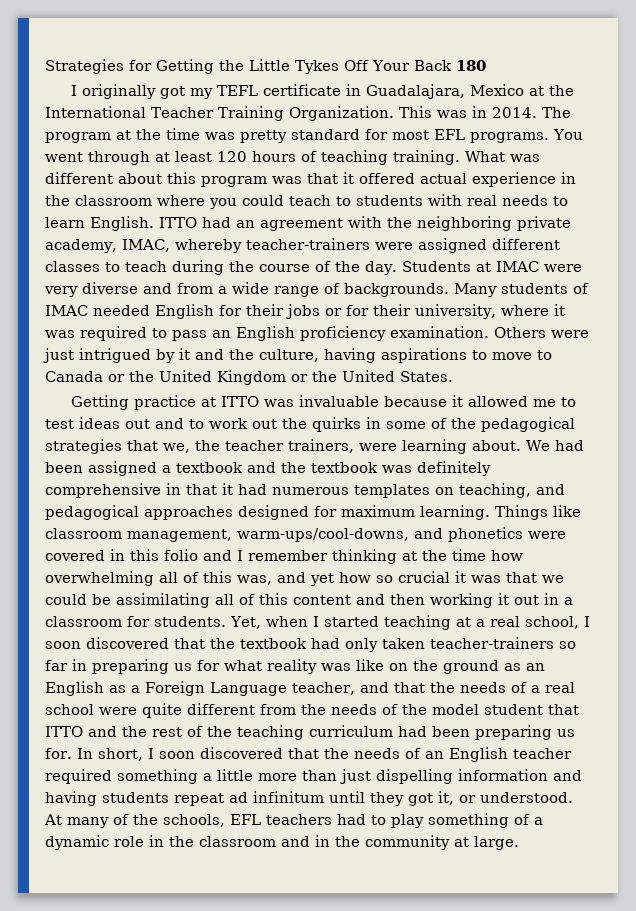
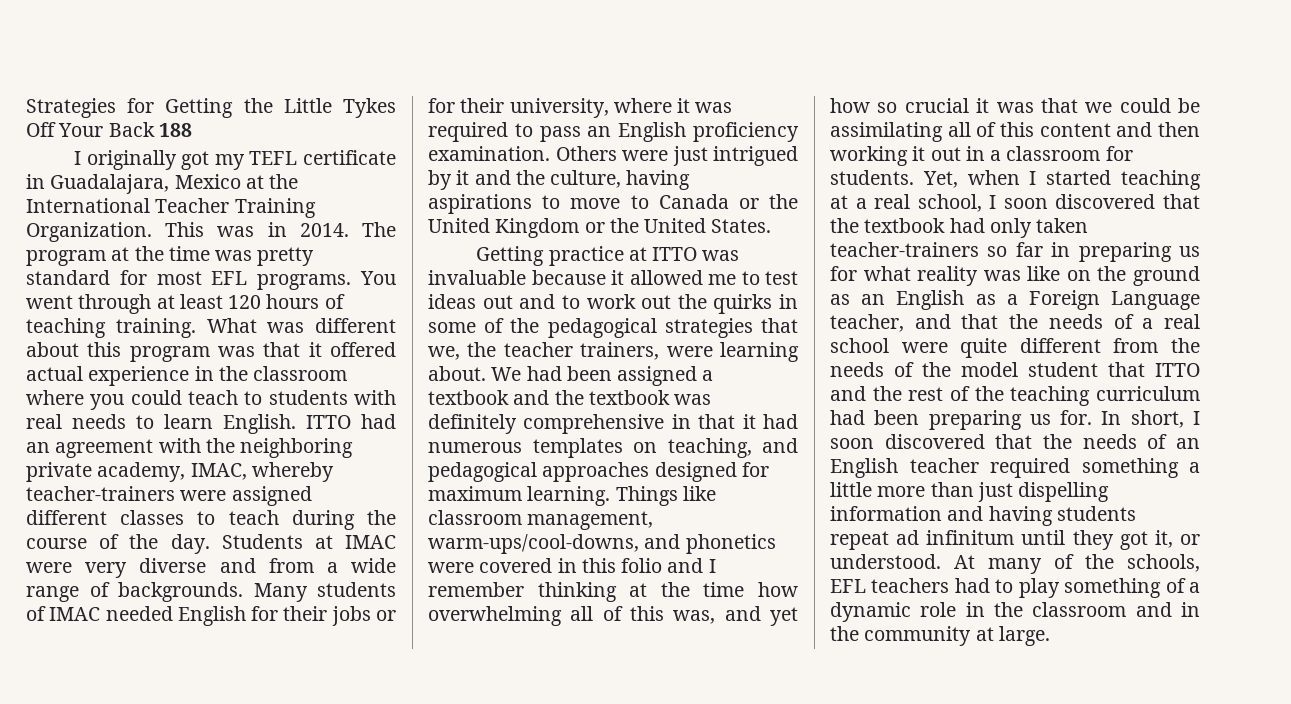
[455,60,486,71] 180 -> [158,123,192,137] 188

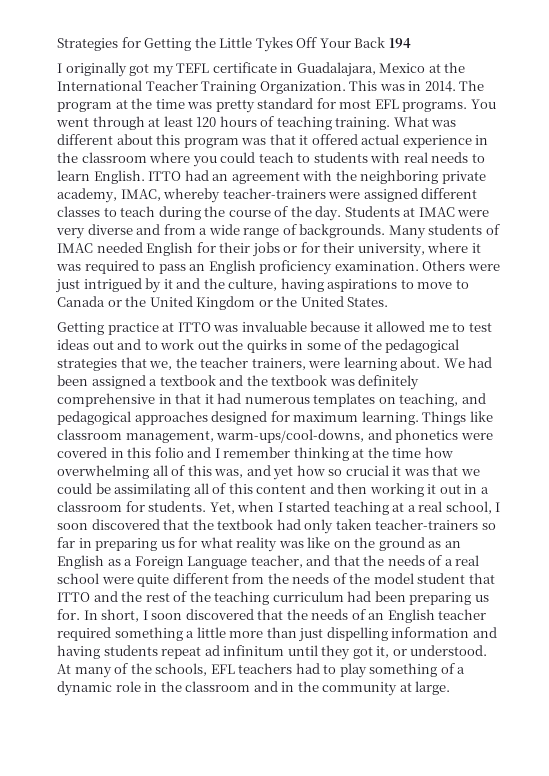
[158,123,192,137] 188 -> [388,38,411,48] 194

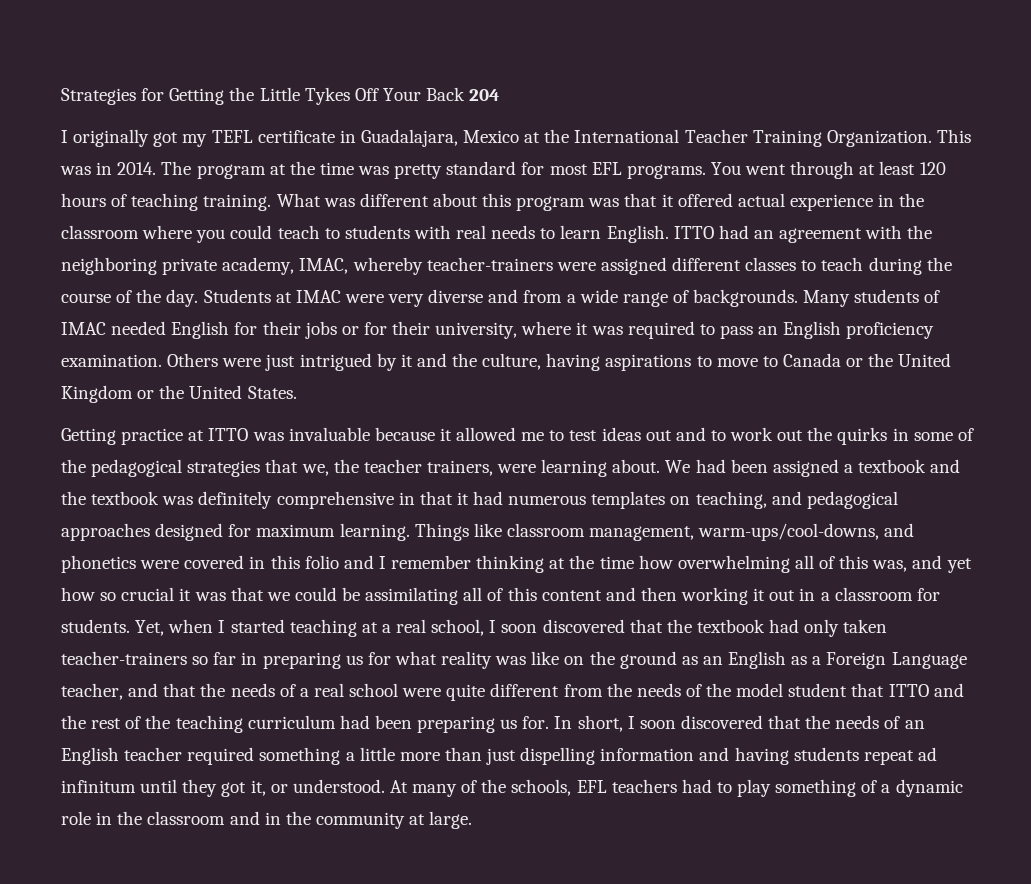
[388,38,411,48] 194 -> [469,89,501,101] 204

